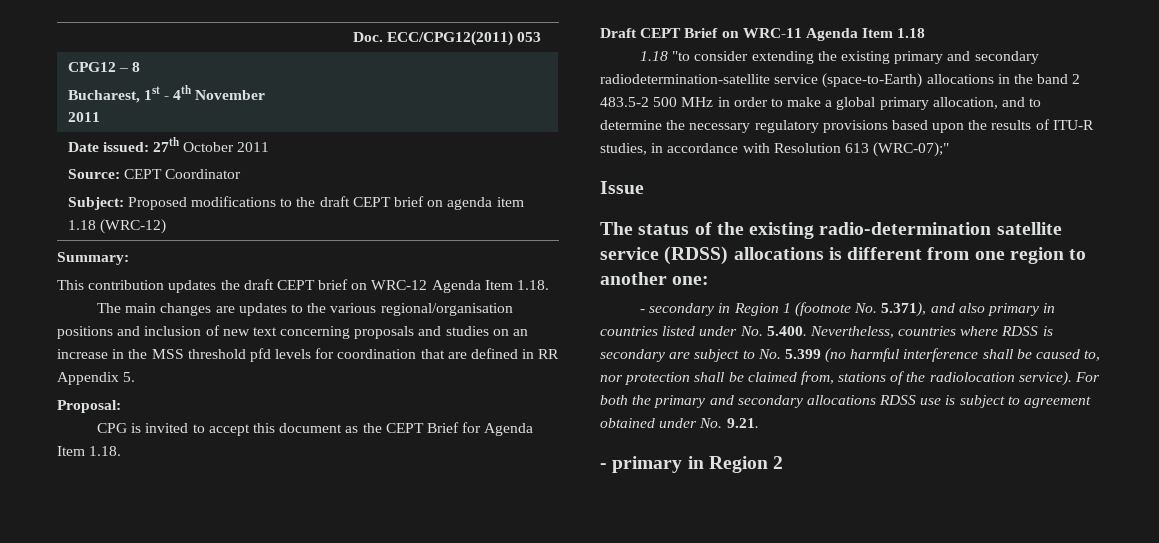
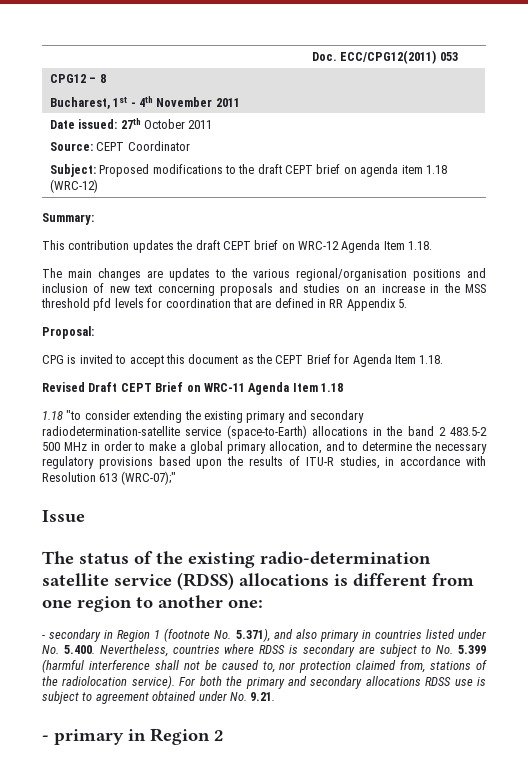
(122, 451) none -> [42,382,85,392] Revised
[825,348,900,363] (no harmful -> [42,659,84,673] (harmful
(1013, 354) none -> [183,661,200,670] not
[694,372,744,382] shall be -> (352, 667) none

